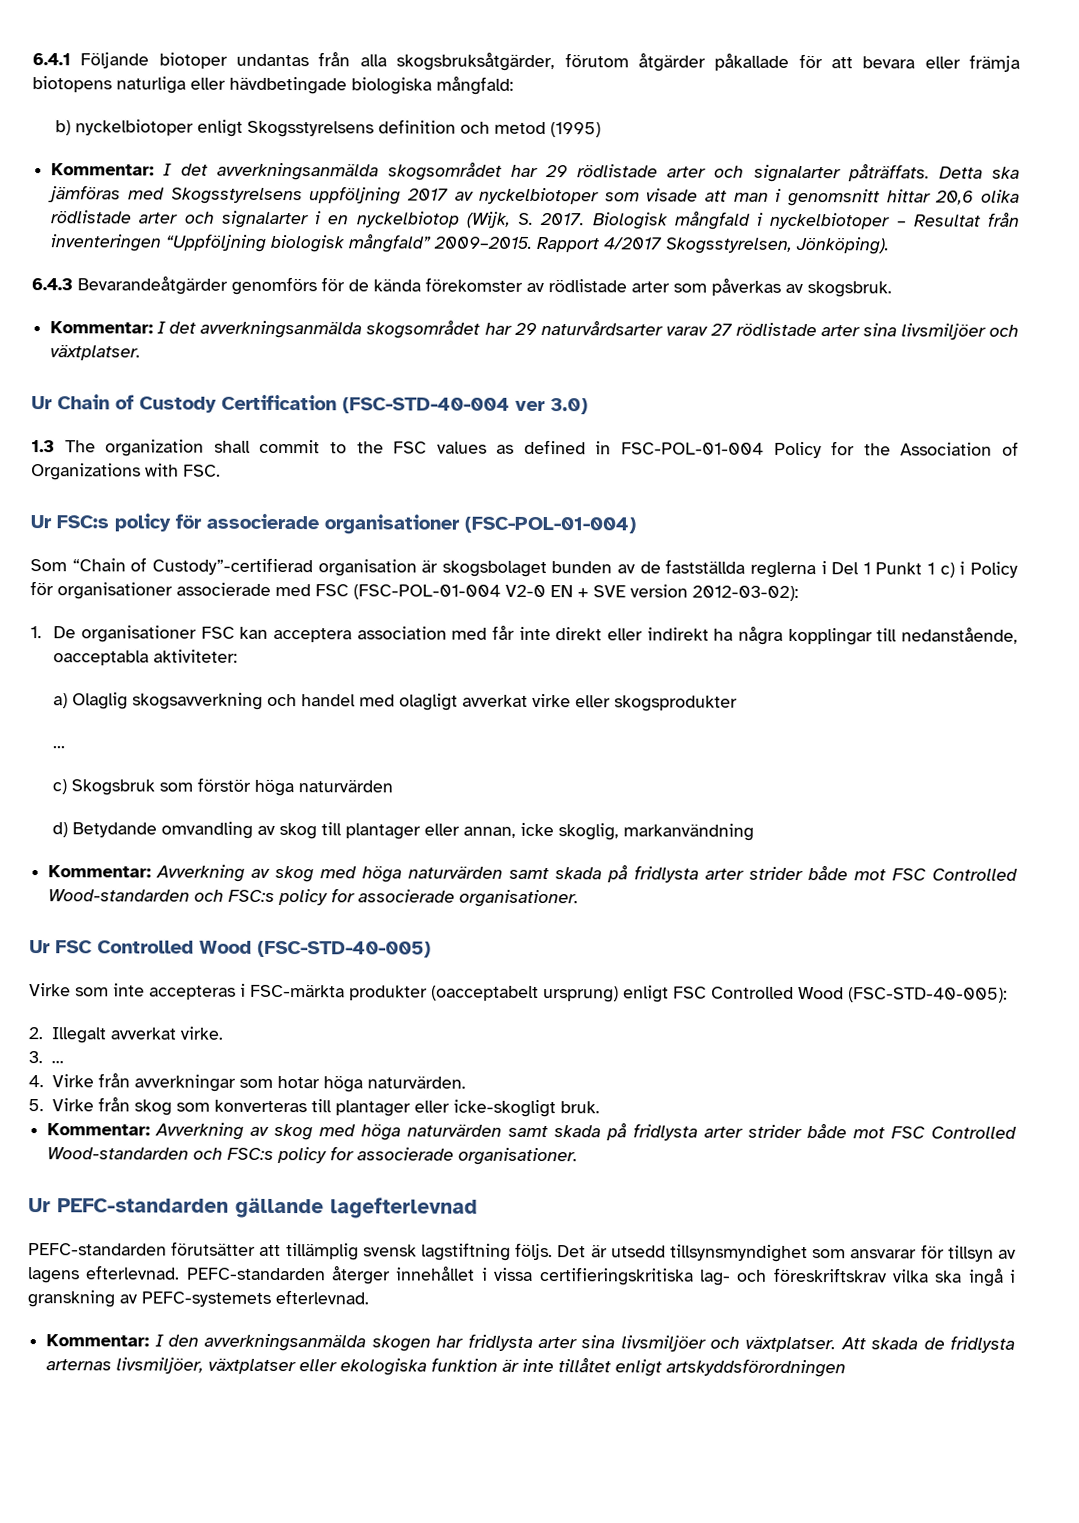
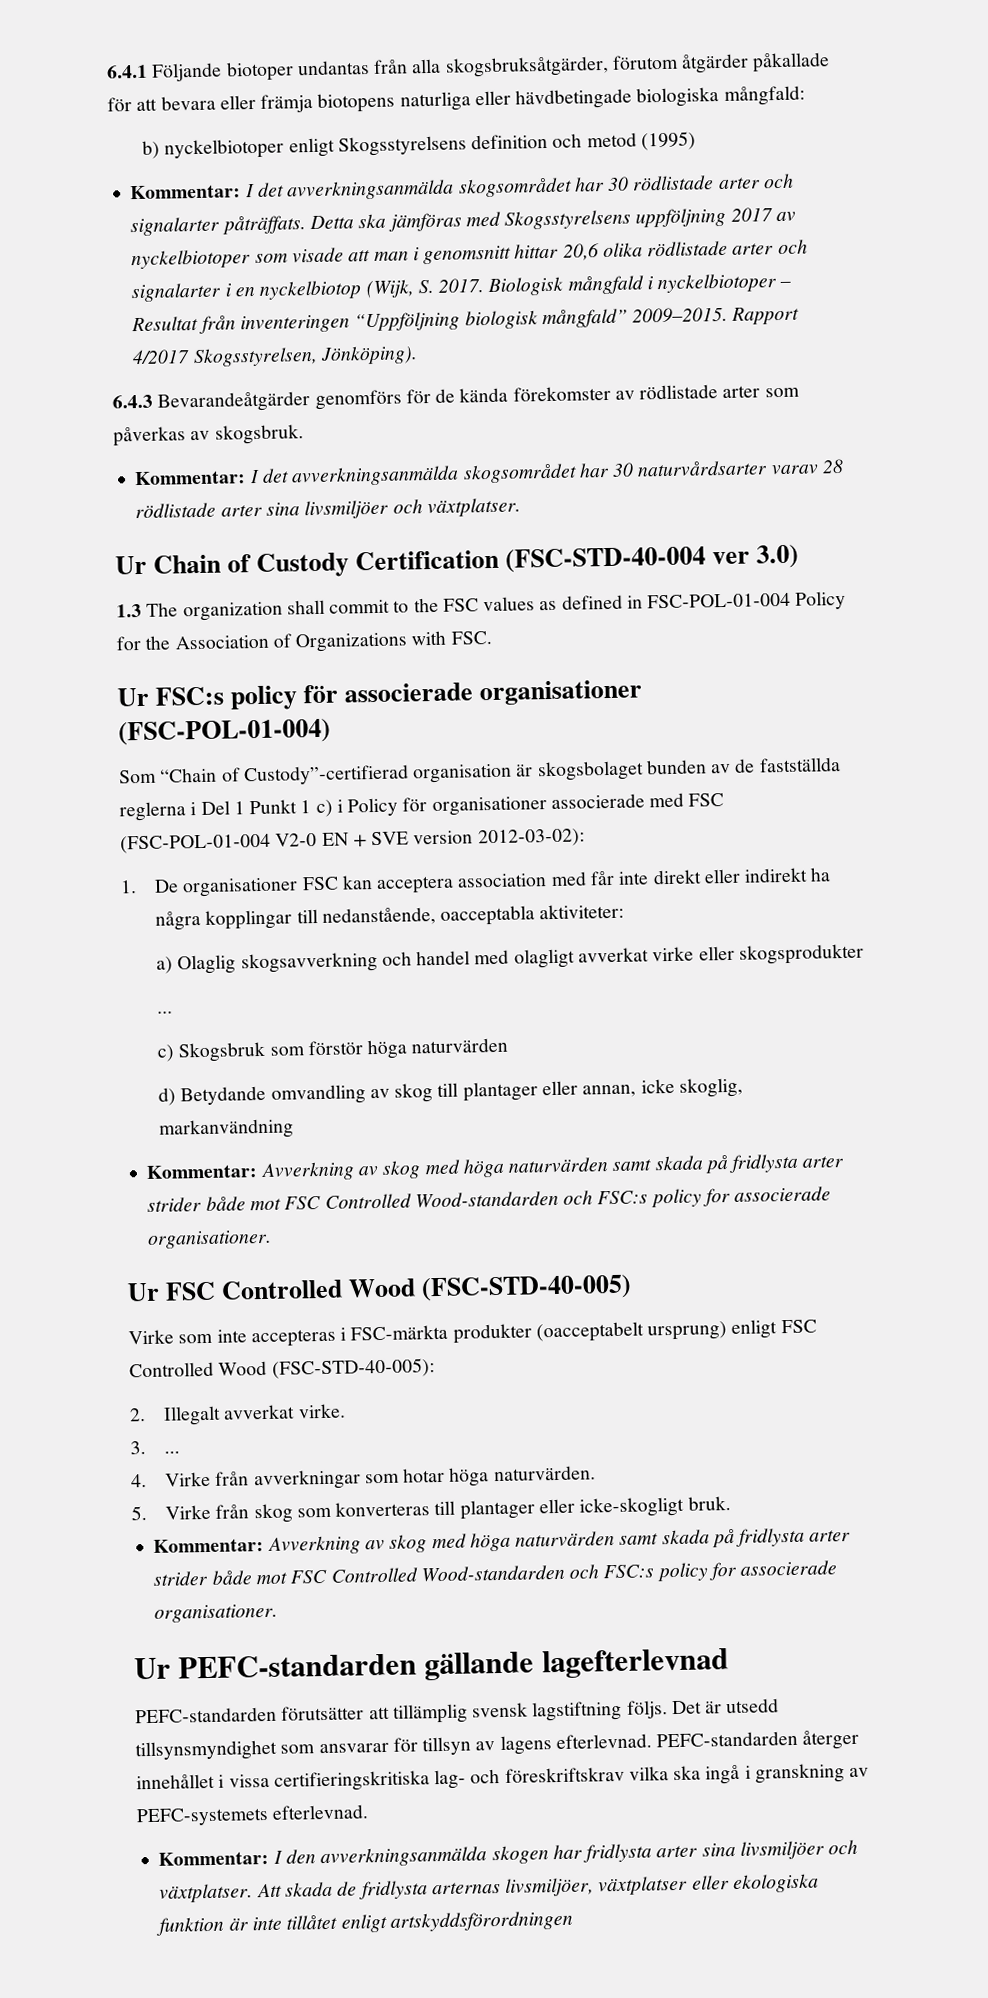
[545,165,569,178] 29 -> [607,176,630,191] 30
[513,322,537,335] 29 -> [612,462,635,477] 30
[709,323,733,336] 27 -> [821,458,844,474] 28

